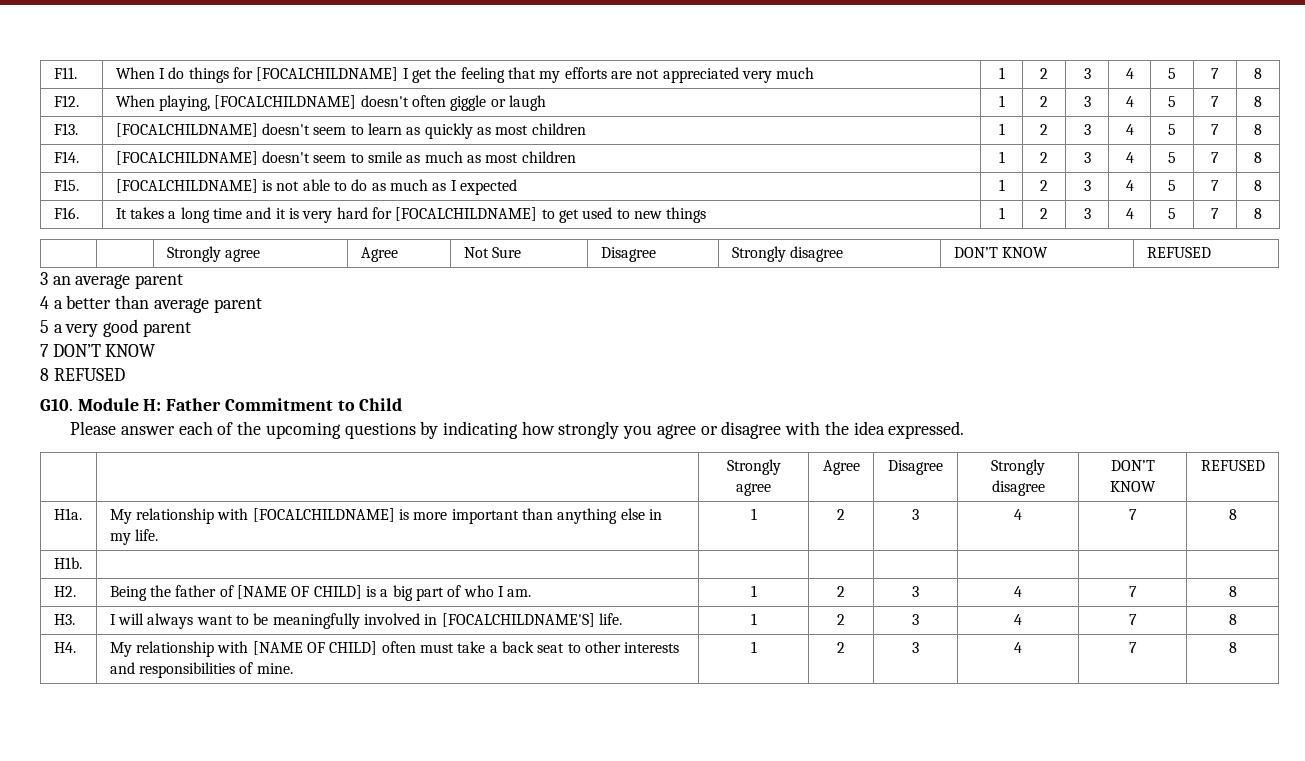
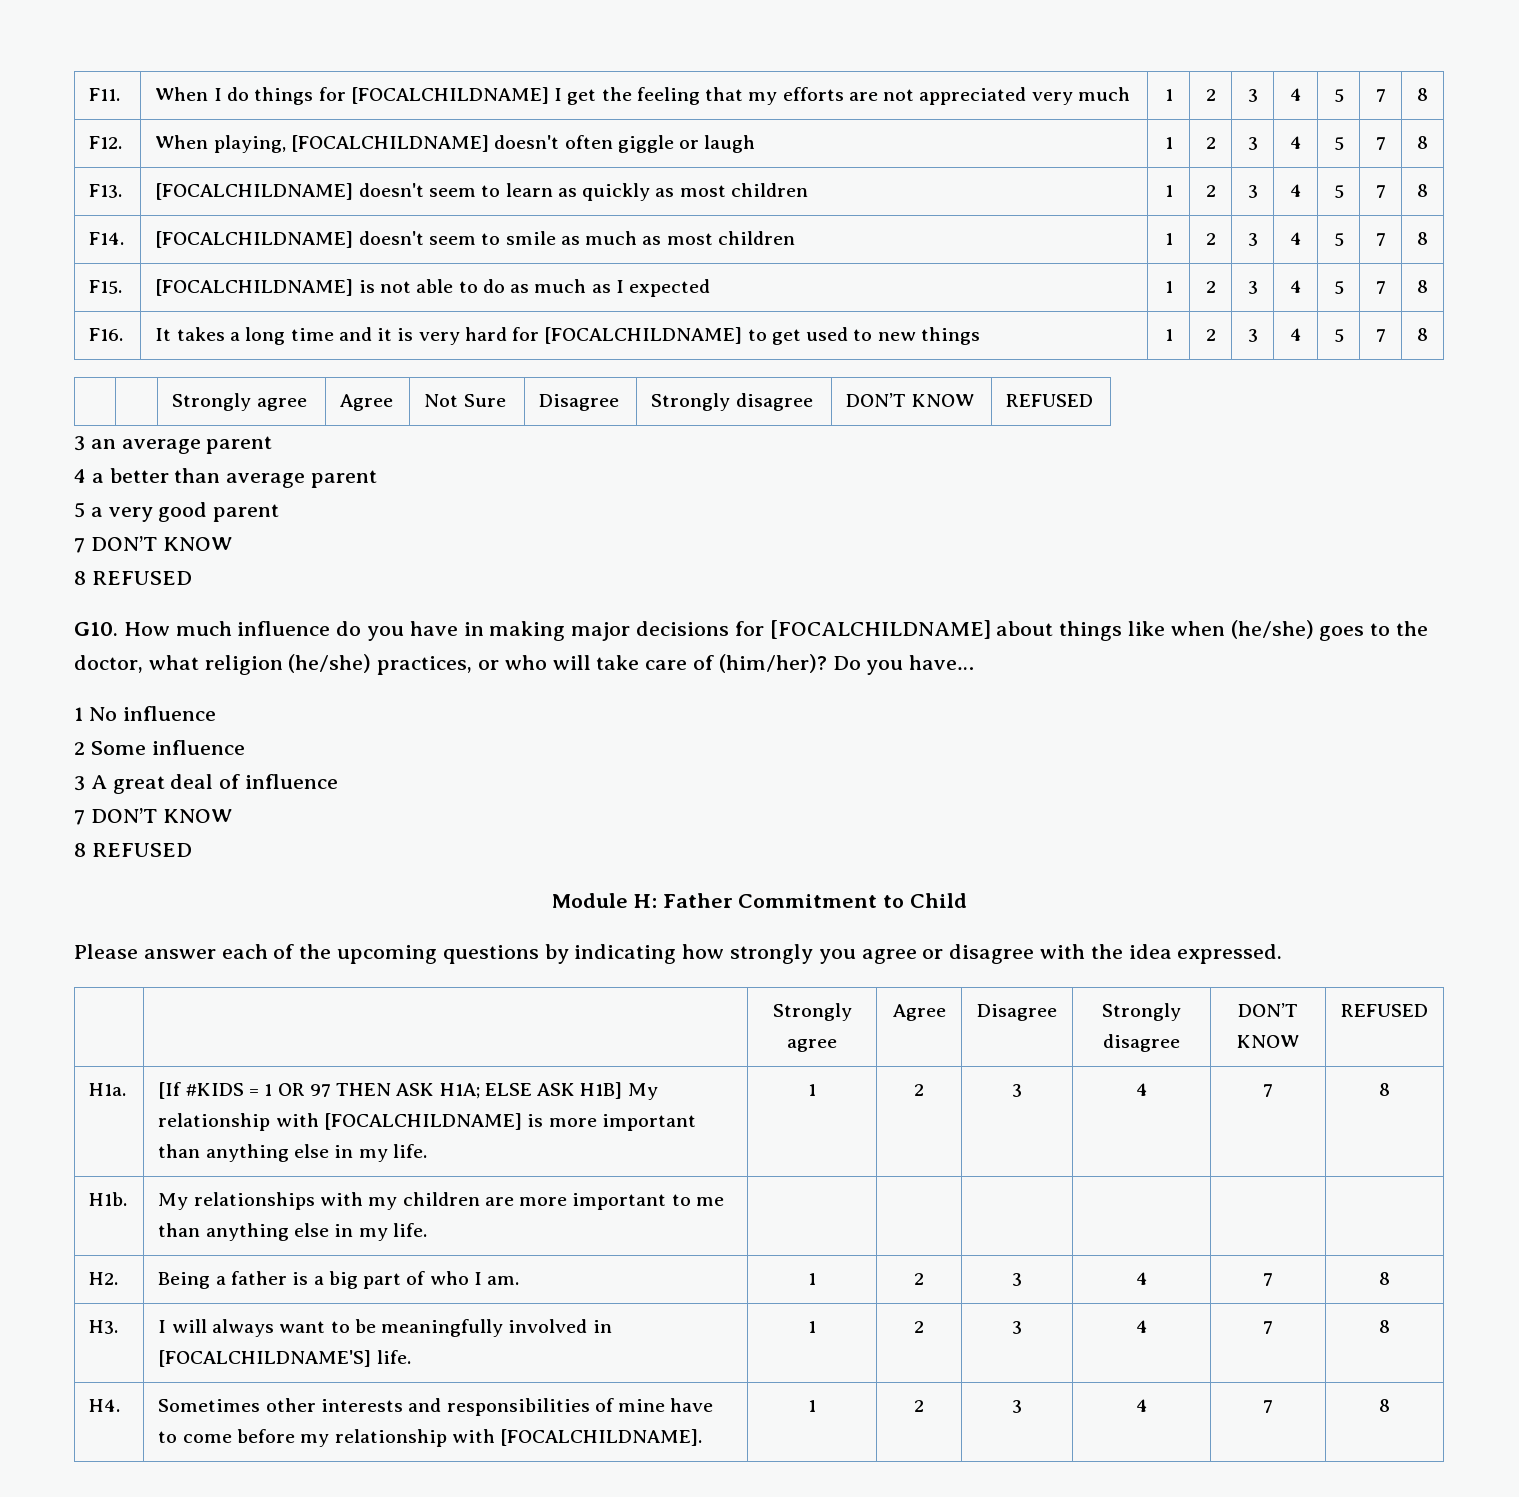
(73, 404) none -> [123,620,1429,641] [74,654,975,675] [74,706,216,721] [74,740,245,755] [74,774,339,794] [74,808,232,825] [74,843,192,857] How much influence do you have in making major decisions for [FOCALCHILDNAME] about things like when (he/she) goes to the doctor, what religion (he/she) practices, or who will take care of (him/her)? Do you have… // 1 No influence // 2 Some influence // 3 A great deal of influence // 7 DON’T KNOW // 8 REFUSED //
(82, 514) none -> [158,1082,623,1099] [If #KIDS = 1 OR 97 THEN ASK H1A; ELSE ASK H1B]
[53,586,76,597] [109,585,362,601] | | | | | | // H2. | Being the father of [NAME OF CHILD] -> [158,1192,724,1210] [158,1223,427,1241] [89,1272,119,1285] [158,1271,287,1289] My relationships with my children are more important to me than anything else in my life. | | | | | | // H2. | Being a father
[109,641,581,657] My relationship with [NAME OF CHILD] often must take a back seat to -> [158,1399,261,1412] Sometimes
[256,663,293,674] mine. -> [618,1398,714,1412] [158,1429,703,1447] mine have to come before my relationship with [FOCALCHILDNAME].

